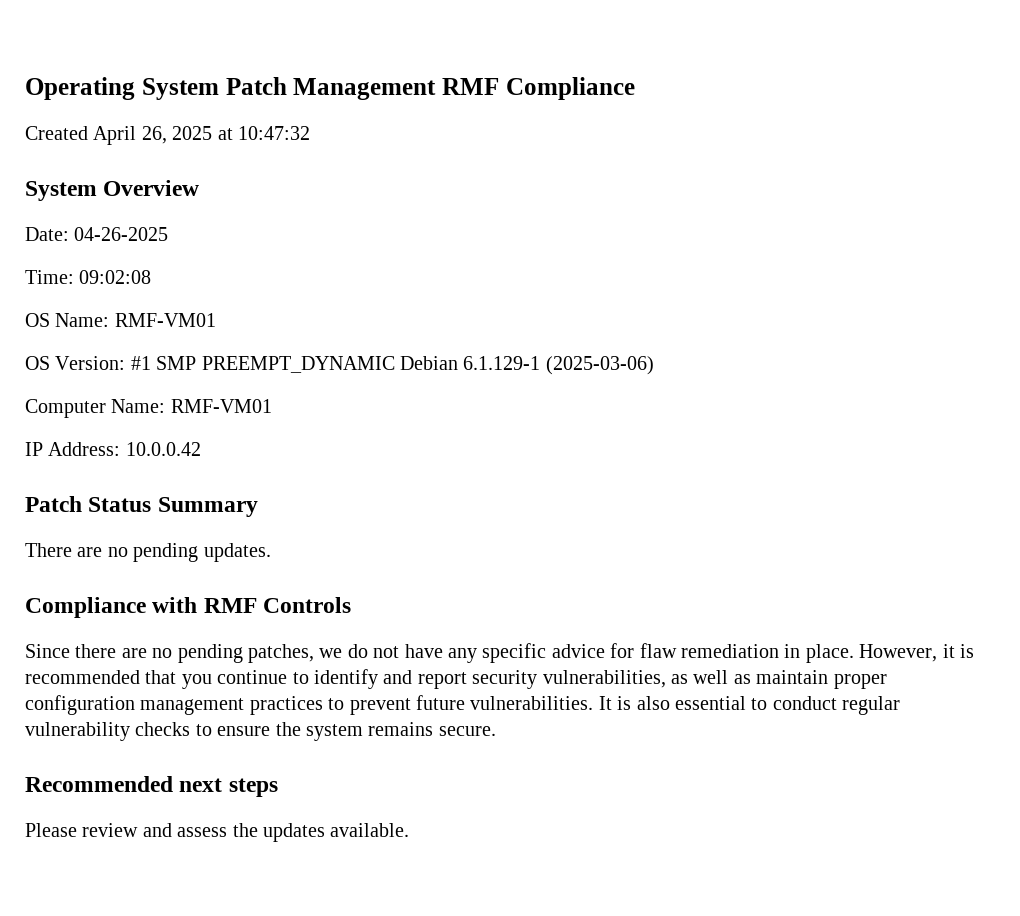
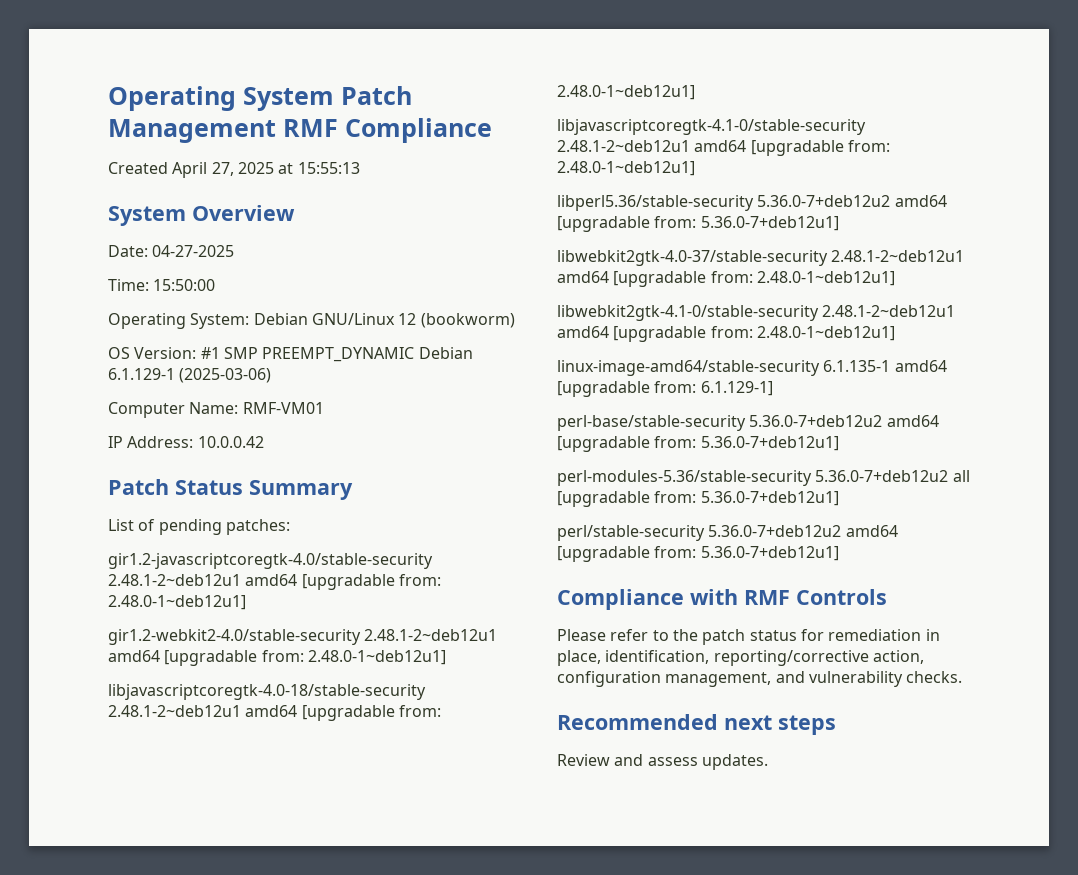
[141,126,167,144] 26, -> [211,162,234,176] 27,
[238,126,310,140] 10:47:32 -> [297,162,360,174] 15:55:13
[74,227,169,241] 04-26-2025 -> [152,245,235,257] 04-27-2025
[79,270,152,284] [25,313,216,327] 09:02:08 // OS Name: RMF-VM01 -> [153,279,216,291] [108,313,515,329] 15:50:00 // Operating System: Debian GNU/Linux 12 (bookworm)
[25,543,271,562] [25,597,352,618] [25,643,974,663] [25,669,887,689] [25,695,901,715] [25,722,496,741] [25,776,278,797] [25,823,410,842] There are no pending updates. // Compliance with RMF Controls // Since there are no pending patches, we do not have any specific advice for flaw remediation in place. However, it is recommended that you continue to identify and report security vulnerabilities, as well as maintain proper configuration management practices to prevent future vulnerabilities. It is also essential to conduct regular vulnerability checks to ensure the system remains secure. // Recommended next steps // Please review and assess the updates available. -> [108,519,290,535] [108,553,433,569] [108,574,441,590] [108,595,246,610] [108,629,498,645] [108,650,446,666] [108,684,426,700] [108,705,441,721] [557,85,695,100] [557,119,866,135] [557,140,890,156] [557,161,695,176] [557,195,947,211] [557,216,839,232] [557,250,965,266] [557,271,895,287] [557,305,956,321] [557,326,895,342] [557,360,947,376] [557,381,773,397] [557,415,939,431] [557,436,839,452] [557,470,970,486] [557,491,839,507] [557,525,898,541] [557,546,839,562] [557,589,887,610] [557,629,940,645] [557,650,924,666] [557,671,963,687] [557,714,836,735] [557,754,768,770] List of pending patches: // gir1.2-javascriptcoregtk-4.0/stable-security 2.48.1-2~deb12u1 amd64 [upgradable from: 2.48.0-1~deb12u1] // gir1.2-webkit2-4.0/stable-security 2.48.1-2~deb12u1 amd64 [upgradable from: 2.48.0-1~deb12u1] // libjavascriptcoregtk-4.0-18/stable-security 2.48.1-2~deb12u1 amd64 [upgradable from: 2.48.0-1~deb12u1] // libjavascriptcoregtk-4.1-0/stable-security 2.48.1-2~deb12u1 amd64 [upgradable from: 2.48.0-1~deb12u1] // libperl5.36/stable-security 5.36.0-7+deb12u2 amd64 [upgradable from: 5.36.0-7+deb12u1] // libwebkit2gtk-4.0-37/stable-security 2.48.1-2~deb12u1 amd64 [upgradable from: 2.48.0-1~deb12u1] // libwebkit2gtk-4.1-0/stable-security 2.48.1-2~deb12u1 amd64 [upgradable from: 2.48.0-1~deb12u1] // linux-image-amd64/stable-security 6.1.135-1 amd64 [upgradable from: 6.1.129-1] // perl-base/stable-security 5.36.0-7+deb12u2 amd64 [upgradable from: 5.36.0-7+deb12u1] // perl-modules-5.36/stable-security 5.36.0-7+deb12u2 all [upgradable from: 5.36.0-7+deb12u1] // perl/stable-security 5.36.0-7+deb12u2 amd64 [upgradable from: 5.36.0-7+deb12u1] // Compliance with RMF Controls // Please refer to the patch status for remediation in place, identification, reporting/corrective action, configuration management, and vulnerability checks. // Recommended next steps // Review and assess updates.

